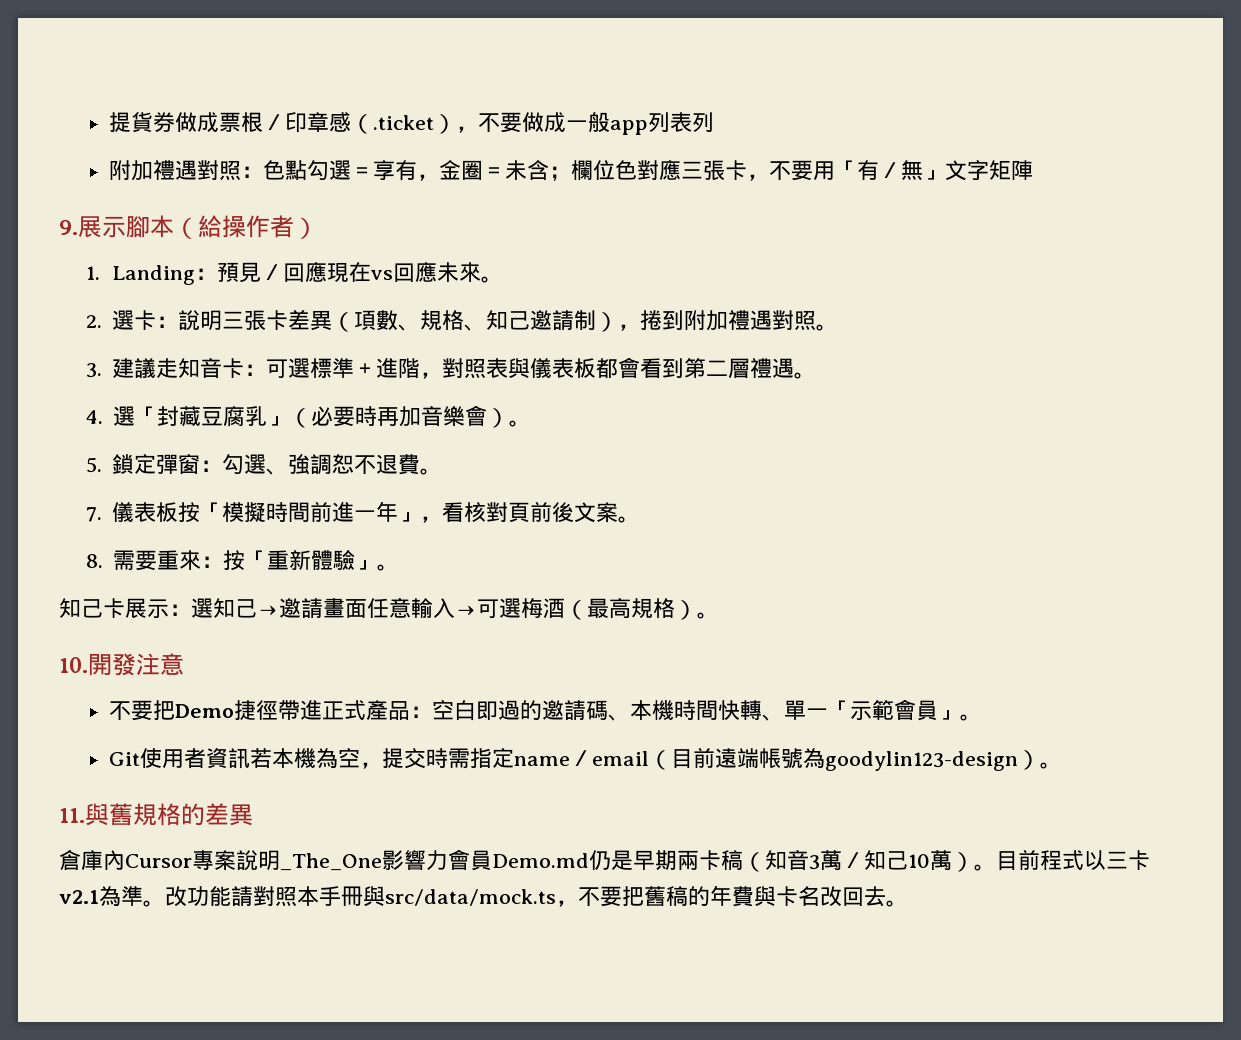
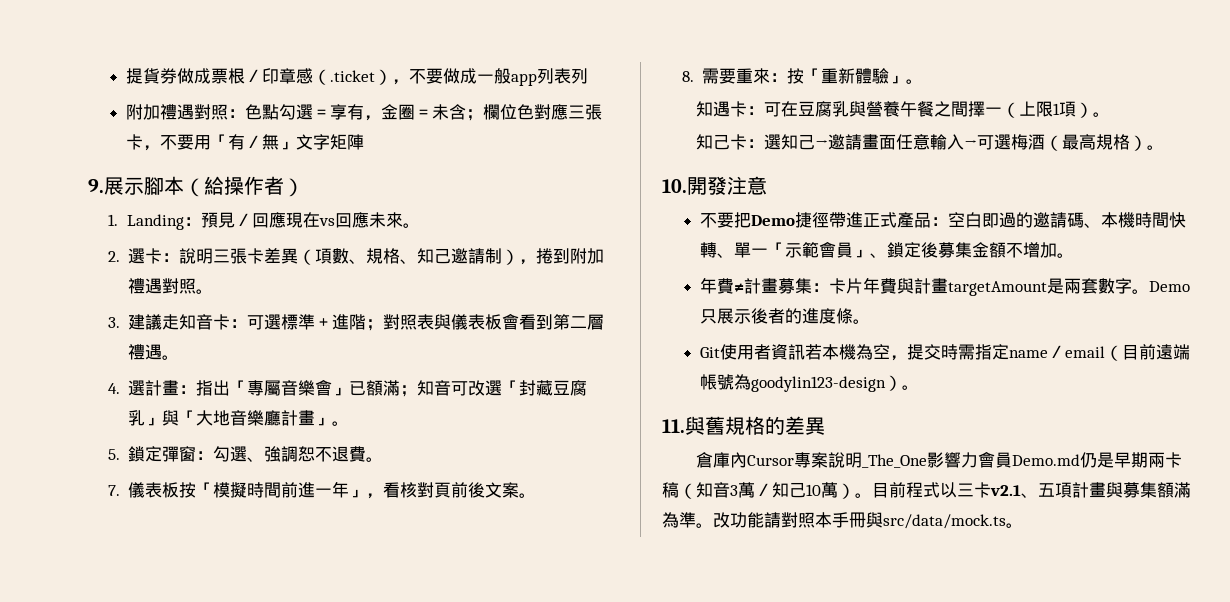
[420,372,443,379] ， -> [366,319,384,331] ；
[596,358,619,378] 都 -> (503, 322) none
[135,405,510,428] 「封藏豆腐乳」（必要時再加音樂會） -> [145,379,588,397] [128,410,333,426] 計畫：指出「專屬音樂會」已額滿；知音可改選「封藏豆腐乳」與「大地音樂廳計畫」
(400, 567) none -> [695,101,1110,118] // 知遇卡：可在豆腐乳與營養午餐之間擇一（上限1項）。
[125,598,169,619] 展示 -> (747, 142) none
(961, 715) none -> [870,242,1075,258] [700,277,1191,296] [700,308,854,324] 、鎖定後募集金額不增加。 // 年費≠計畫募集：卡片年費與計畫targetAmount是兩套數字。Demo只展示後者的進度條
(99, 897) none -> [1021,482,1191,498] 、五項計畫與募集額滿
[556,885,886,907] ，不要把舊稿的年費與卡名改回去 -> (1006, 521) none

